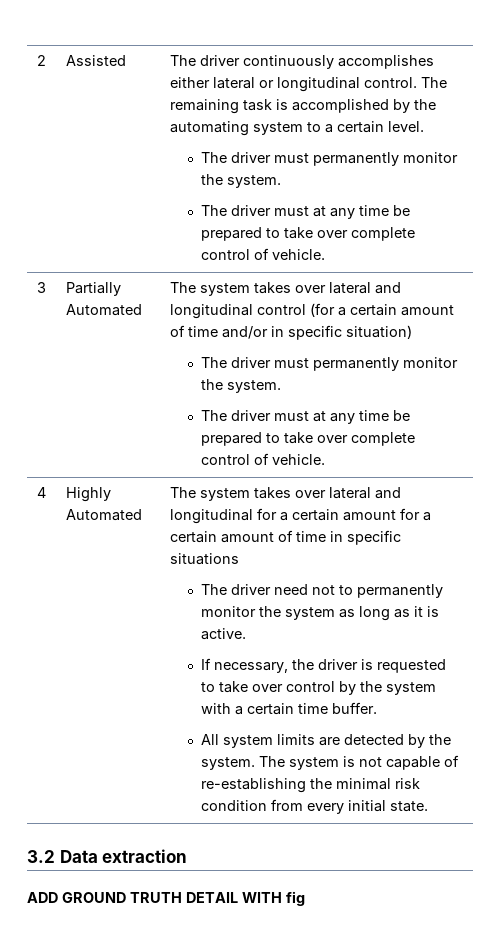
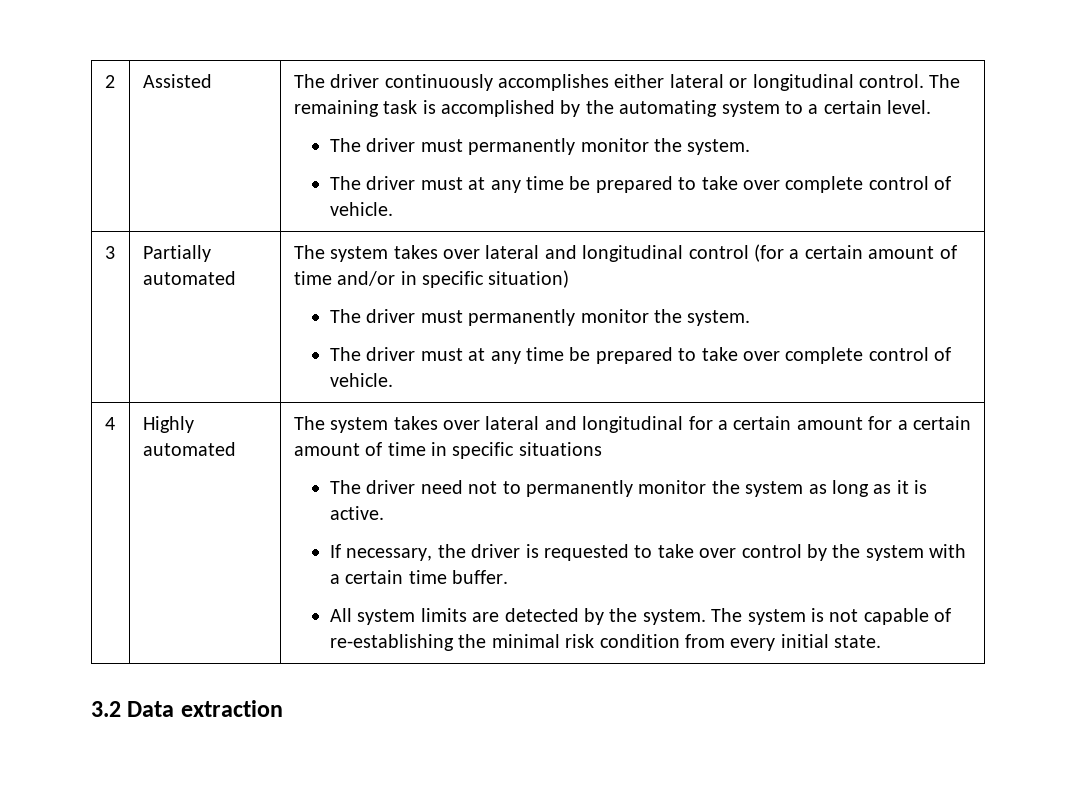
[65,304,142,316] Automated -> [142,271,236,285] automated
[65,509,142,521] Automated -> [142,442,236,456] automated
[27,891,305,906] // ADD GROUND TRUTH DETAIL WITH fig -> (283, 708) none

